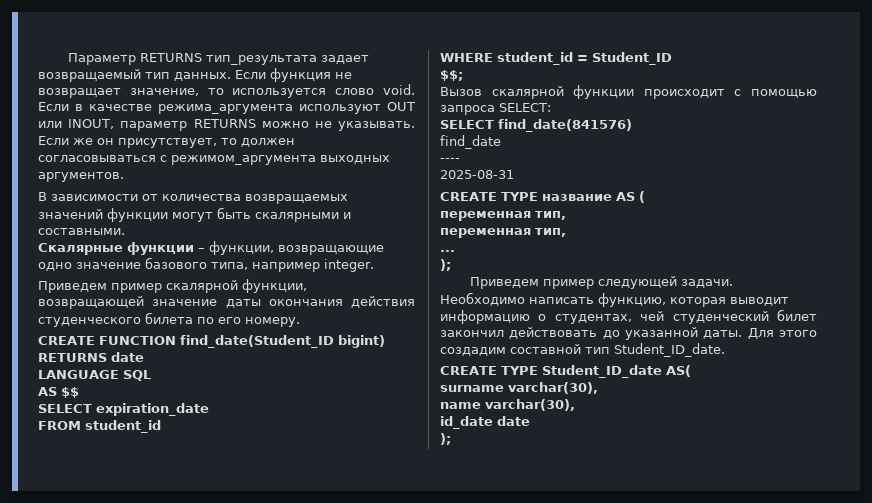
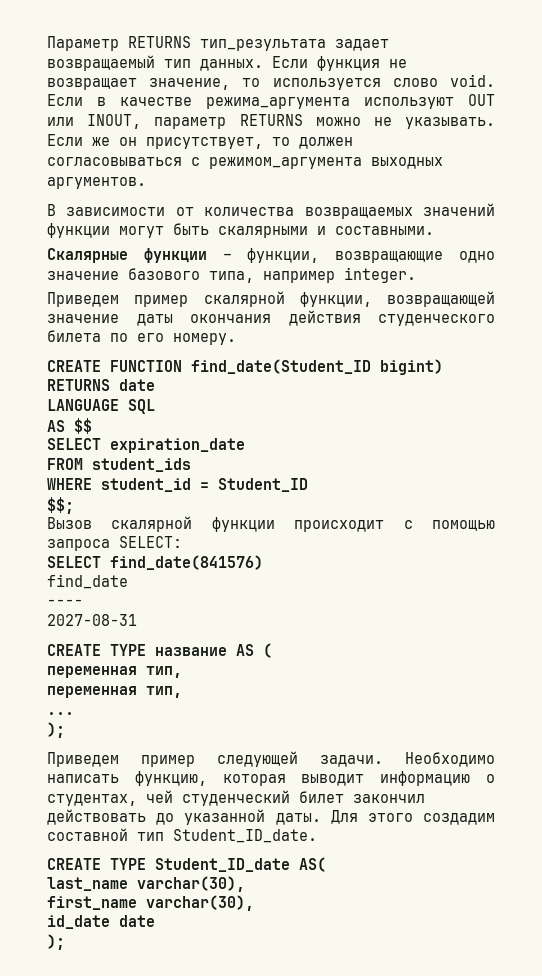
[85,420,161,433] student_id -> [92,458,191,472] student_ids
[440,170,514,179] 2025-08-31 -> [47,614,137,626] 2027-08-31
[440,382,598,394] [440,402,481,409] surname varchar(30), // name -> [47,876,245,892] [47,896,137,910] last_name varchar(30), // first_name

